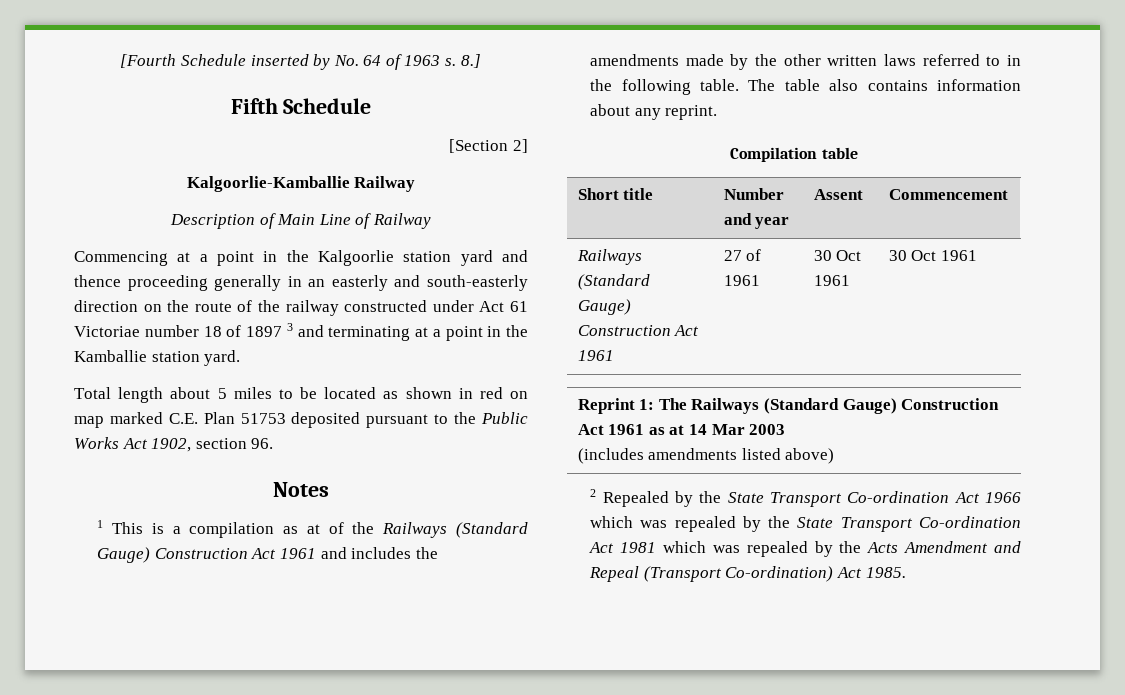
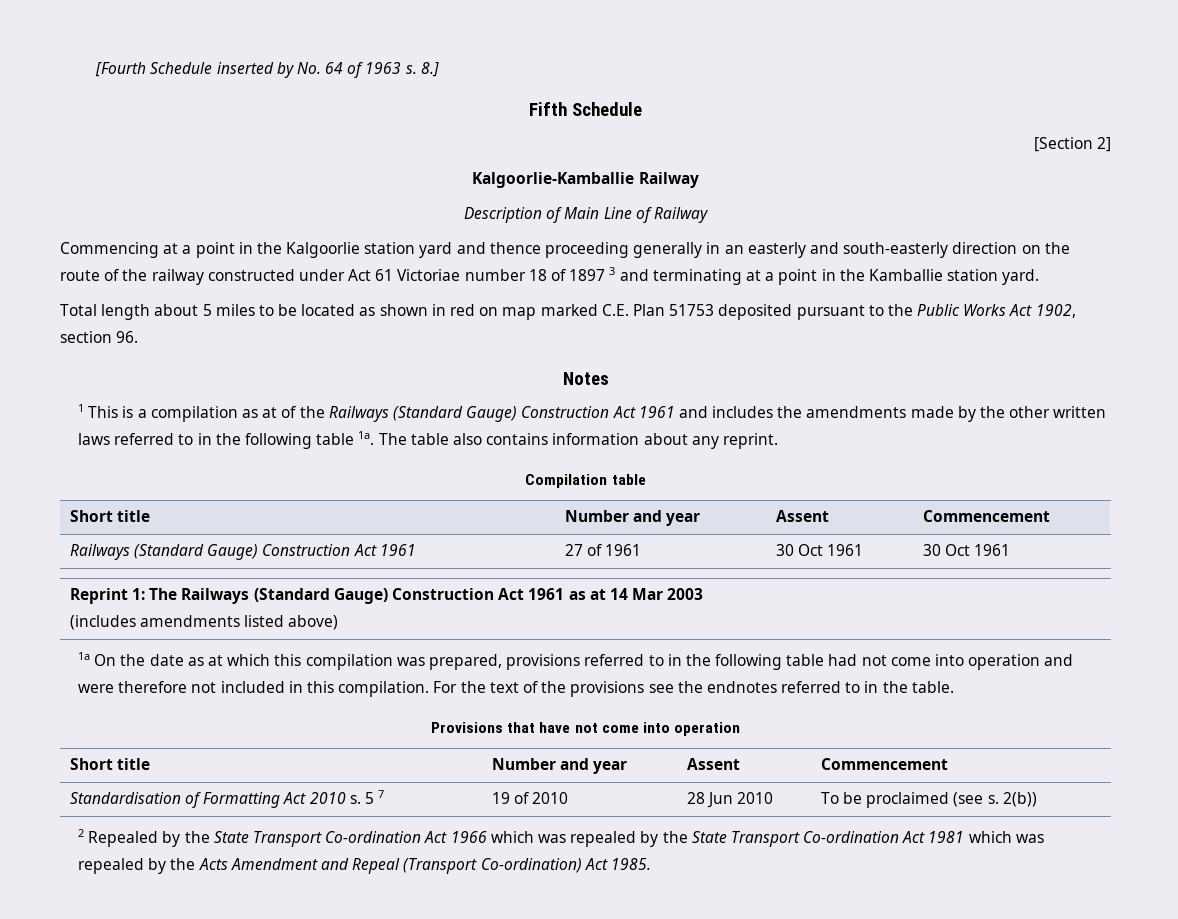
[699,79,739,91] table. -> [316,431,375,445] table 1a.
(835, 456) none -> [78,652,1074,670] [78,681,954,697] [430,722,741,736] [69,758,151,770] [491,758,628,774] [686,758,740,770] [820,758,948,770] [69,790,385,808] [491,792,569,804] [686,792,774,808] [820,792,1037,808] // 1a On the date as at which this compilation was prepared, provisions referred to in the following table had not come into operation and were therefore not included in this compilation. For the text of the provisions see the endnotes referred to in the table. // Provisions that have not come into operation // Short title | Number and year | Assent | Commencement // Standardisation of Formatting Act 2010 s. 5 7 | 19 of 2010 | 28 Jun 2010 | To be proclaimed (see s. 2(b))

